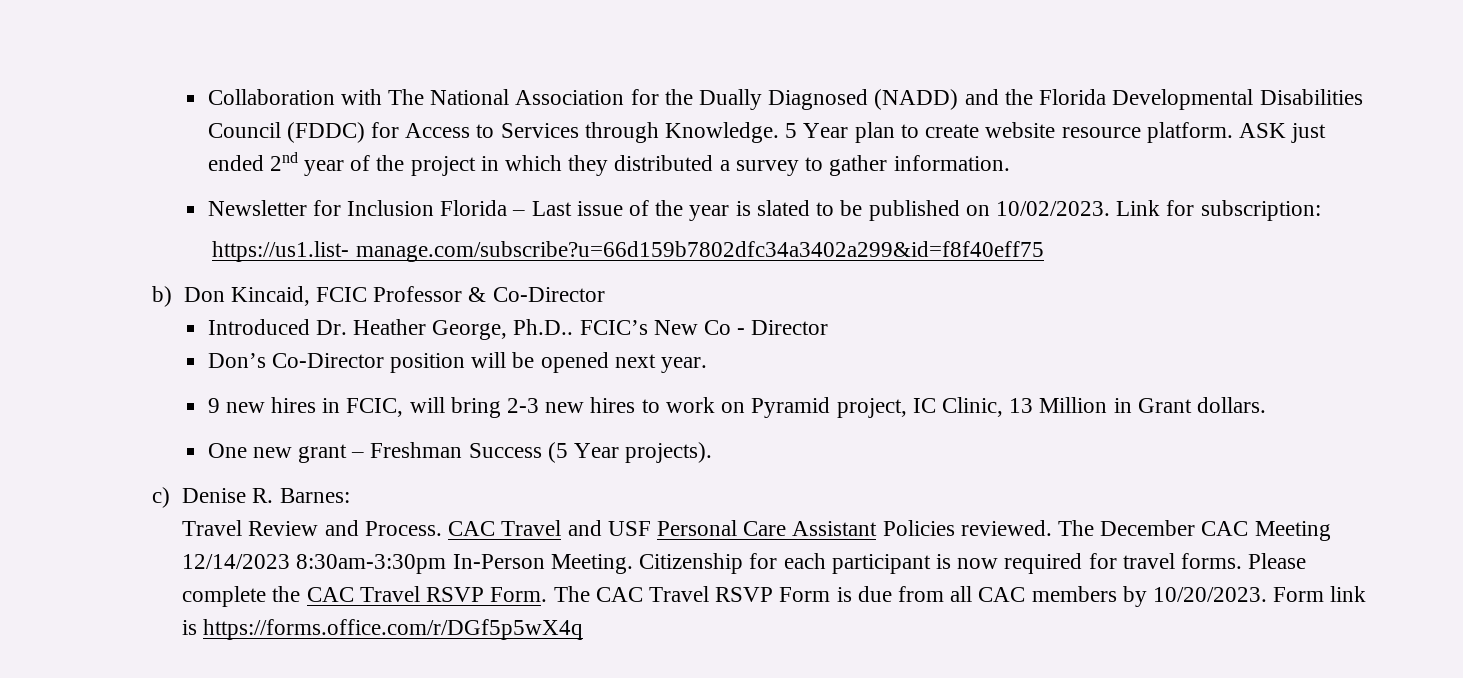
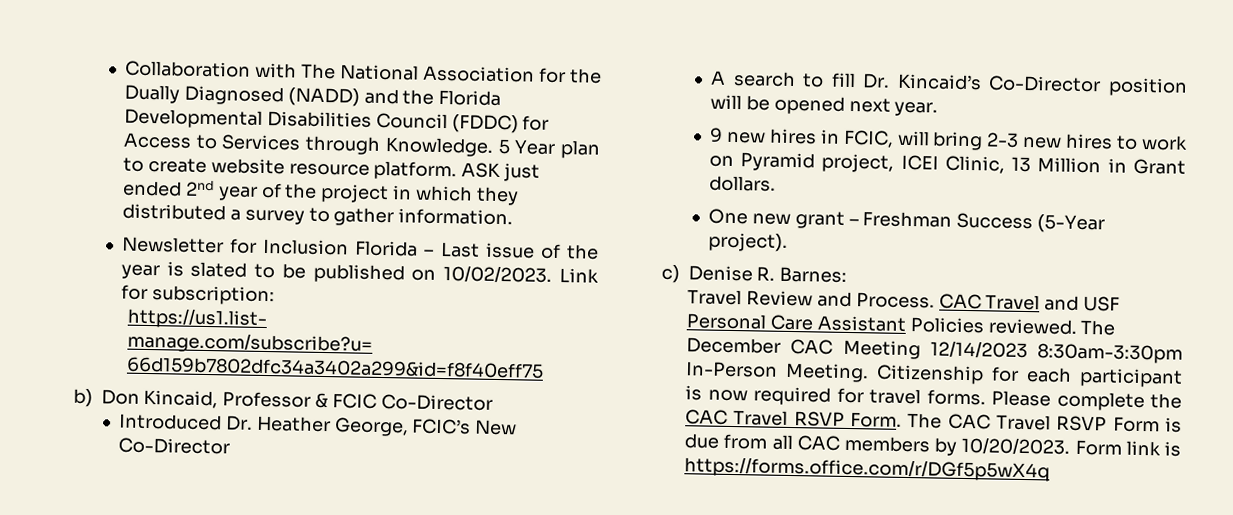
[316,287,368,302] FCIC -> (219, 399) none
(487, 294) none -> [332,393,378,409] FCIC
[513,319,574,335] Ph.D.. -> (409, 427) none
[704,320,829,335] [207,353,266,368] Co - Director // Don’s -> [117,437,230,455] [709,70,982,91] Co-Director // A search to fill Dr. Kincaid’s
[912,398,936,413] IC -> [900,154,939,171] ICEI
[547,442,713,463] (5 Year projects). -> [1037,214,1106,234] [707,232,788,252] (5-Year project).

